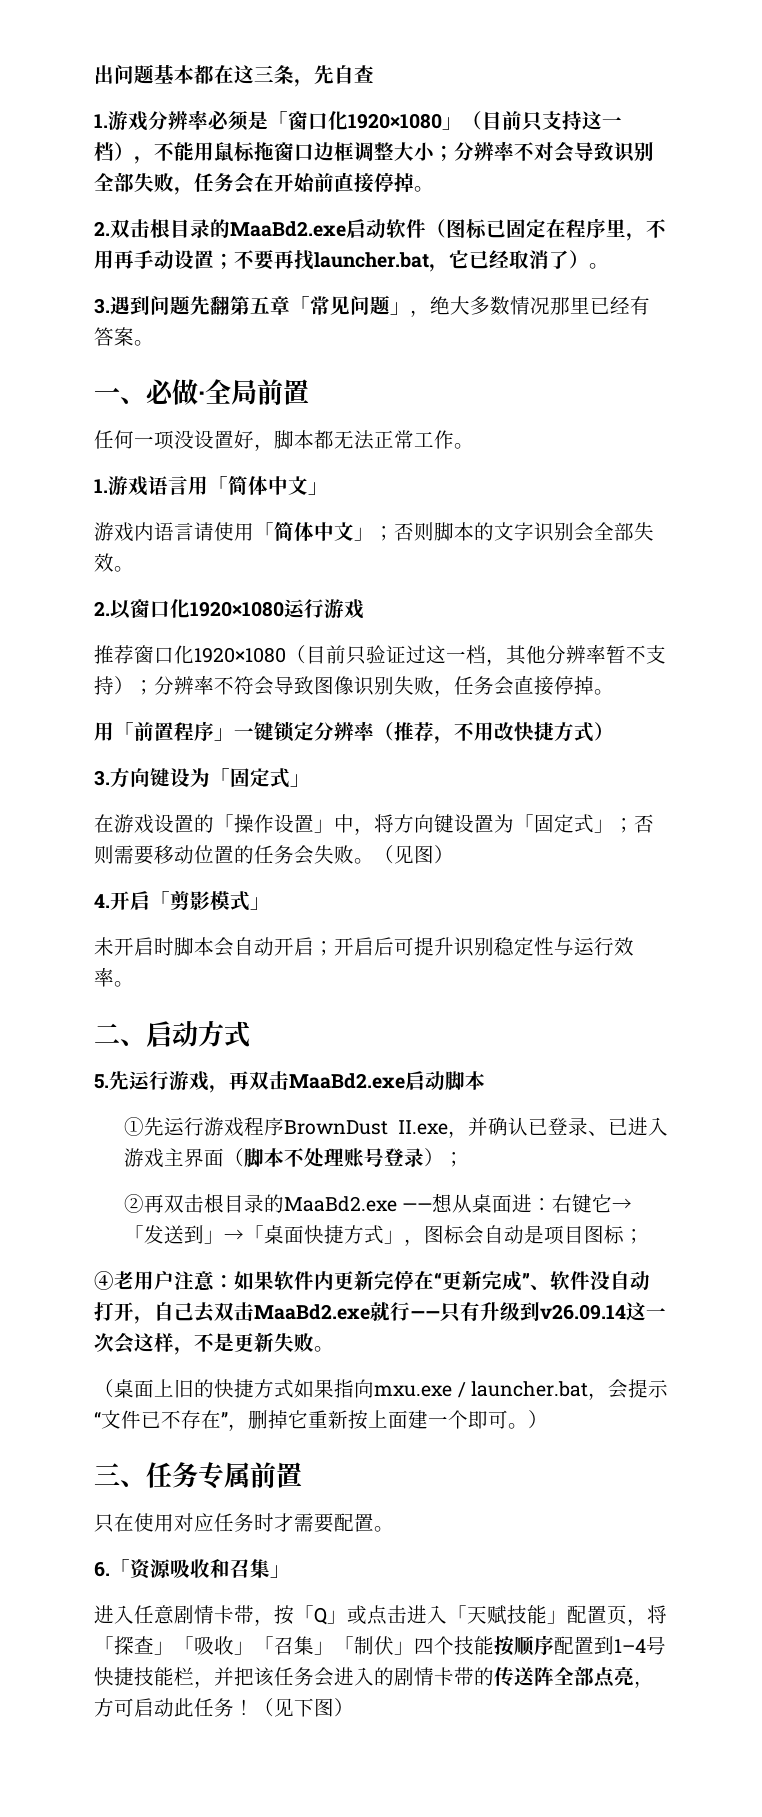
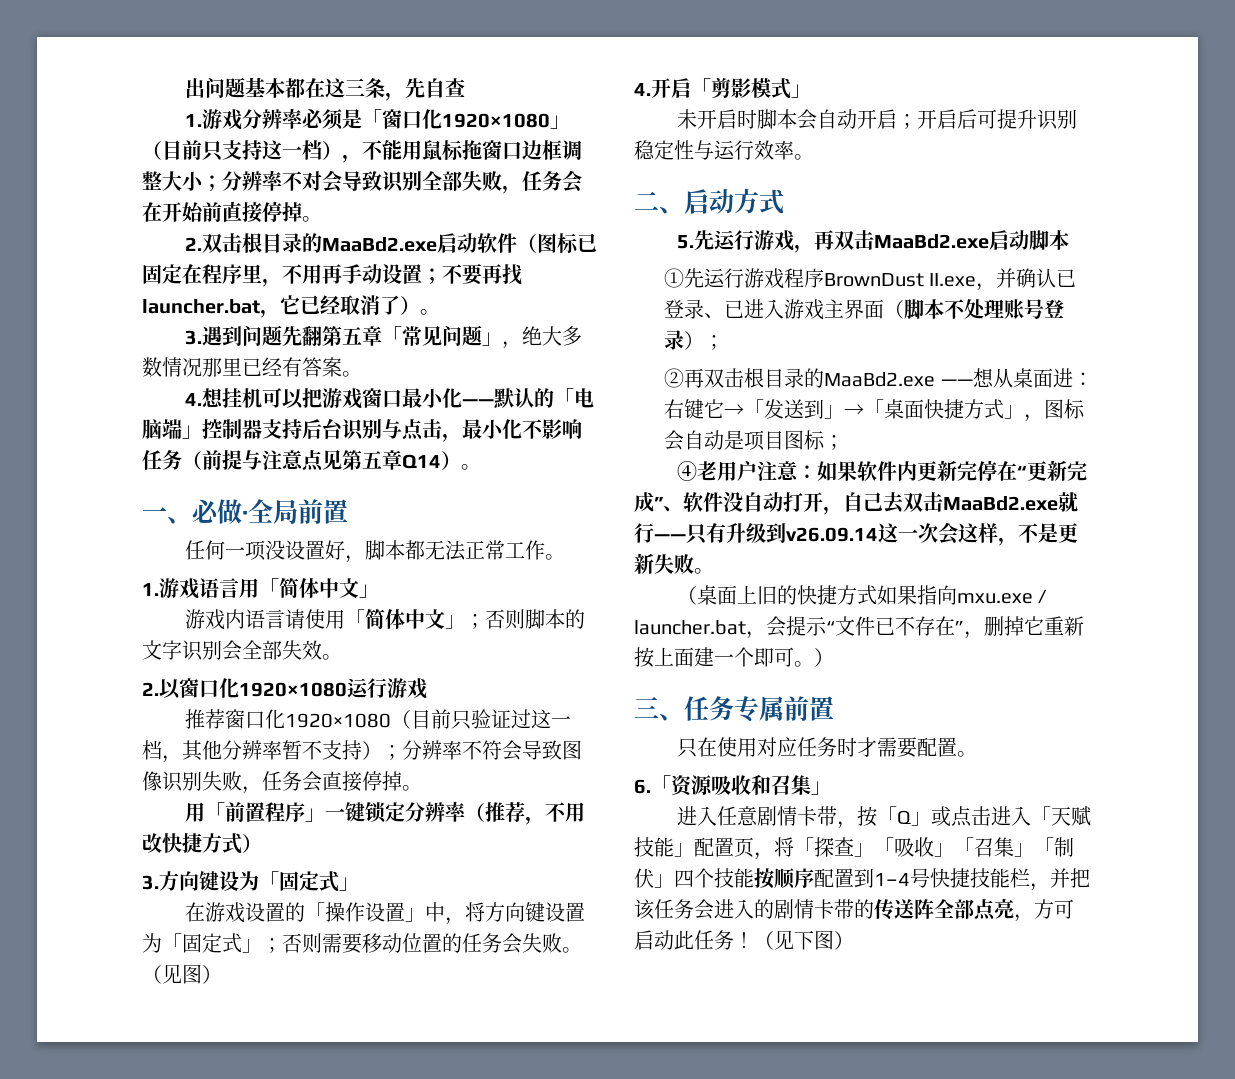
(154, 343) none -> [184,388,594,409] [142,419,582,442] [142,450,481,472] // 4.想挂机可以把游戏窗口最小化——默认的「电脑端」控制器支持后台识别与点击，最小化不影响任务（前提与注意点见第五章Q14）。

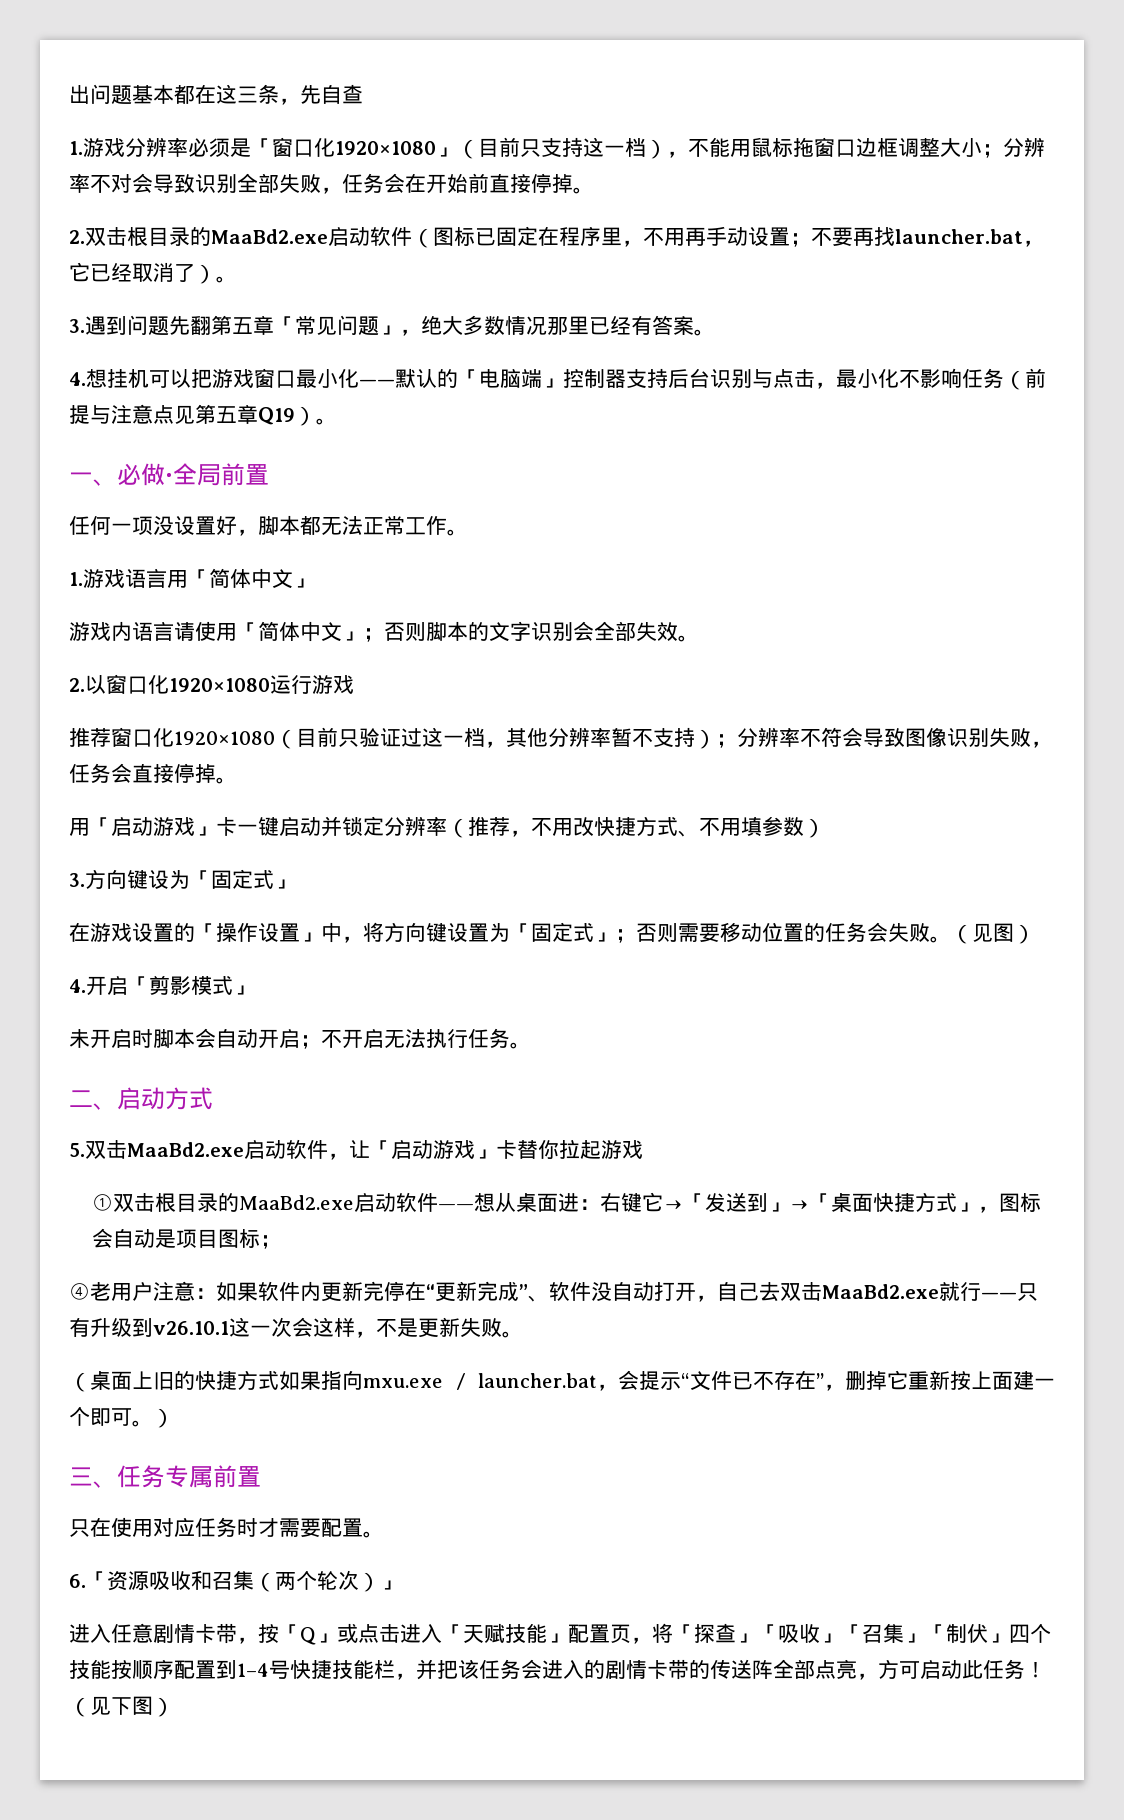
[402,454,441,469] Q14 -> [258,407,295,425] Q19
[224,802,365,822] 前置程序」一键 -> [111,816,342,837] 启动游戏」卡一键启动并
(242, 843) none -> [678,816,804,837] 、不用填参数
[916,109,1077,130] [634,140,794,160] 开启后可提升识别稳定性与运行效率 -> [321,1028,510,1049] 不开启无法执行任务
[693,230,1069,253] [664,268,1077,291] [664,299,1065,320] [664,330,725,350] [664,368,936,388] 先运行游戏，再双击MaaBd2.exe启动脚本 // ①先运行游戏程序BrownDust II.exe，并确认已登录、已进入游戏主界面（脚本不处理账号登录）； // ②再双击根目录的MaaBd2.exe -> [85,1139,643,1160] [92,1192,439,1212] 双击MaaBd2.exe启动软件，让「启动游戏」卡替你拉起游戏 // ①双击根目录的MaaBd2.exe启动软件
[786,527,878,542] v26.09.14 -> [153,1321,229,1335] v26.10.1
(811, 785) none -> [254,1570,380,1592] （两个轮次）

